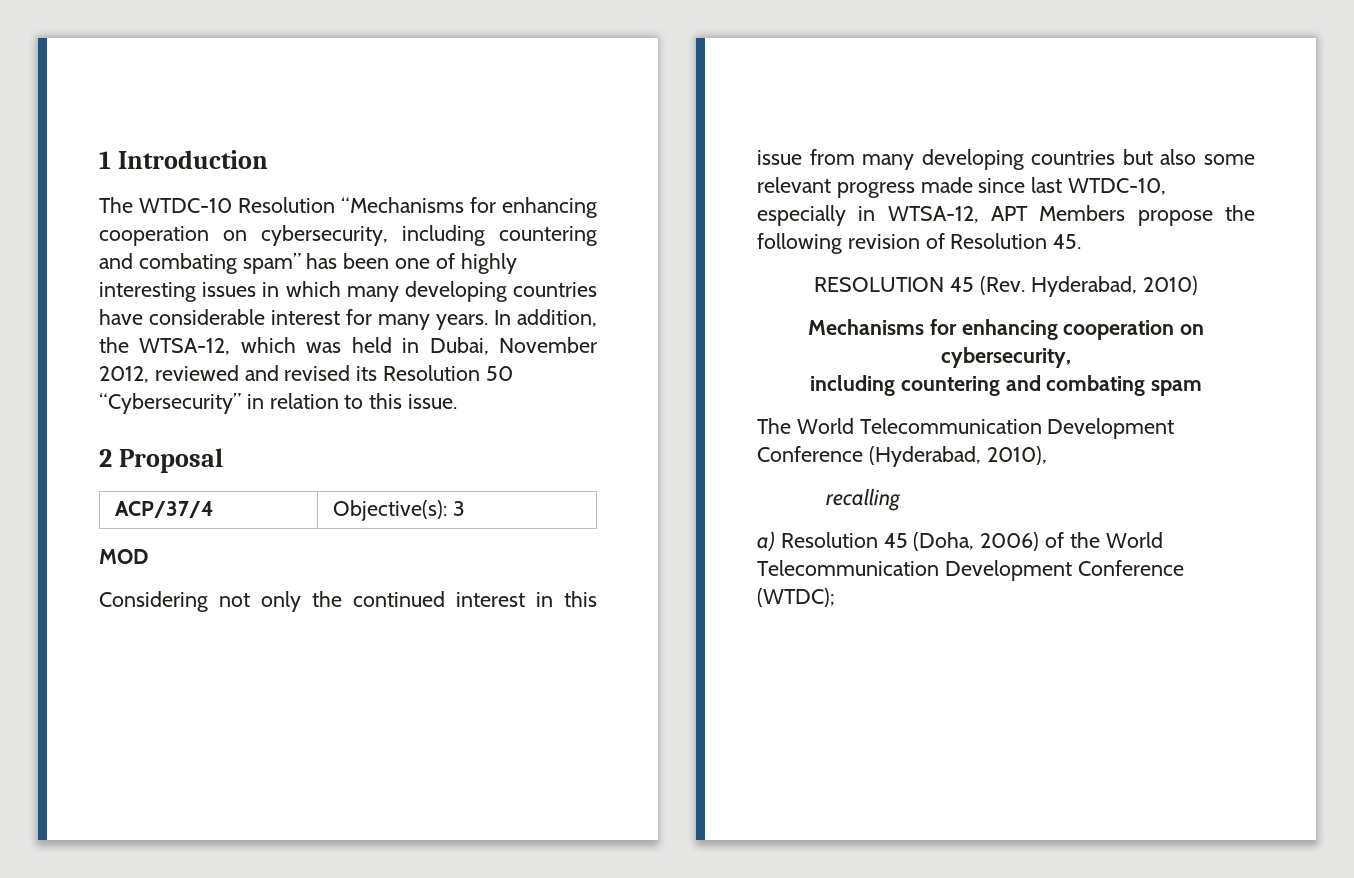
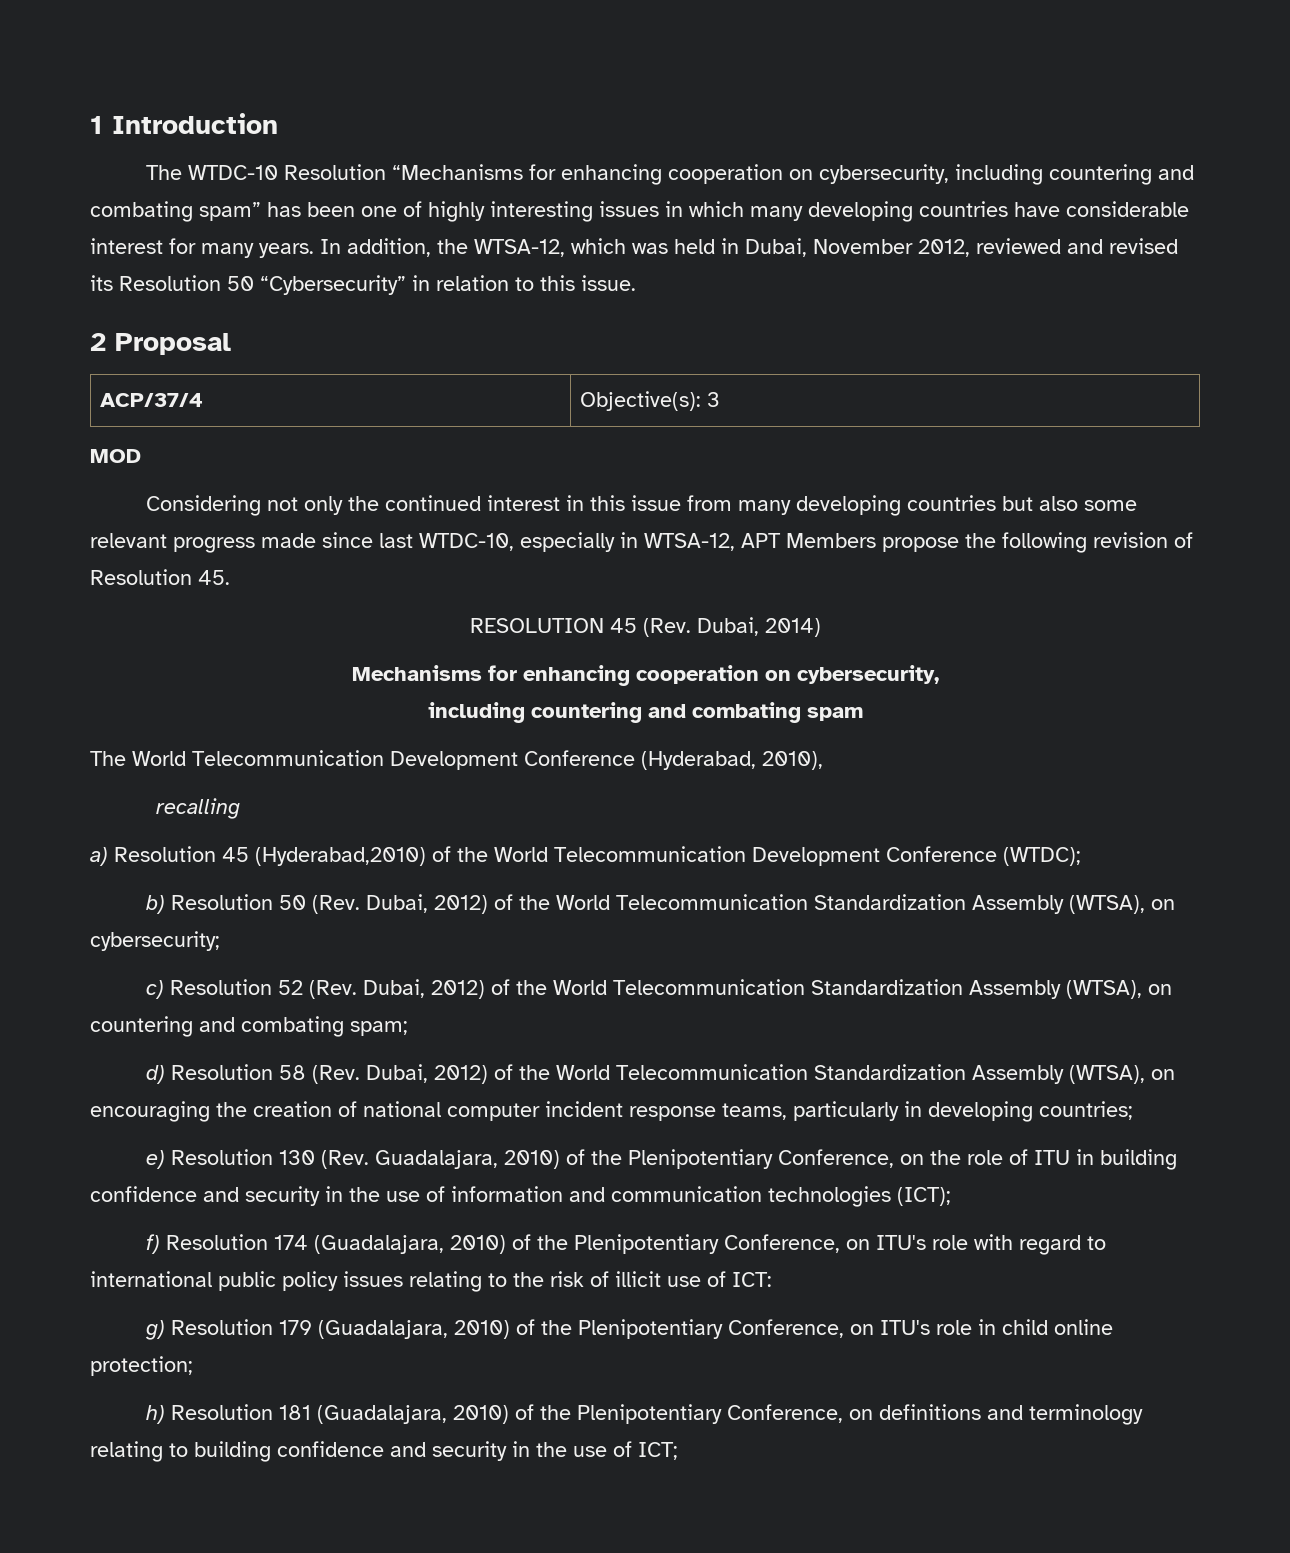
[1030,276,1198,297] Hyderabad, 2010) -> [696,617,821,637] Dubai, 2014)
[913,532,1040,551] (Doha, 2006) -> [255,847,426,866] (Hyderabad,2010)
(835, 597) none -> [145,894,1175,914] [90,931,220,951] [145,979,1172,999] [90,1016,408,1037] [145,1064,1175,1084] [90,1101,1133,1122] [145,1149,1177,1170] [90,1186,951,1207] [145,1234,1106,1255] [90,1271,772,1292] [144,1319,1113,1340] [90,1356,193,1376] [145,1404,1143,1425] [90,1441,678,1462] // b) Resolution 50 (Rev. Dubai, 2012) of the World Telecommunication Standardization Assembly (WTSA), on cybersecurity; // c) Resolution 52 (Rev. Dubai, 2012) of the World Telecommunication Standardization Assembly (WTSA), on countering and combating spam; // d) Resolution 58 (Rev. Dubai, 2012) of the World Telecommunication Standardization Assembly (WTSA), on encouraging the creation of national computer incident response teams, particularly in developing countries; // e) Resolution 130 (Rev. Guadalajara, 2010) of the Plenipotentiary Conference, on the role of ITU in building confidence and security in the use of information and communication technologies (ICT); // f) Resolution 174 (Guadalajara, 2010) of the Plenipotentiary Conference, on ITU's role with regard to international public policy issues relating to the risk of illicit use of ICT: // g) Resolution 179 (Guadalajara, 2010) of the Plenipotentiary Conference, on ITU's role in child online protection; // h) Resolution 181 (Guadalajara, 2010) of the Plenipotentiary Conference, on definitions and terminology relating to building confidence and security in the use of ICT;

